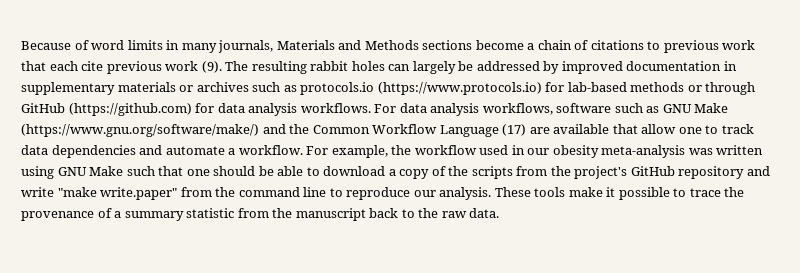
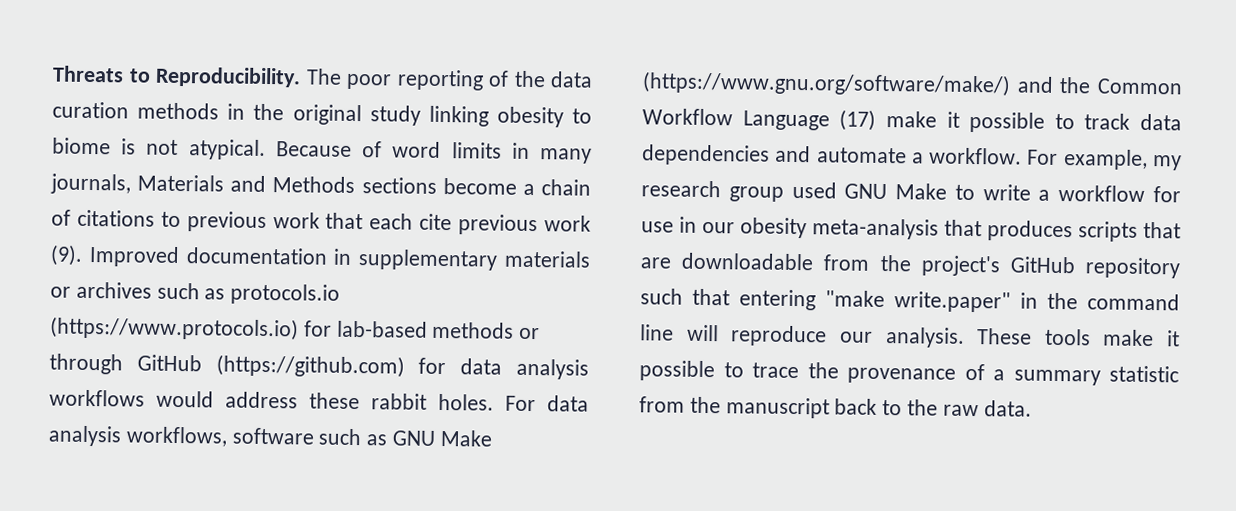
(21, 45) none -> [52,65,593,91] [52,101,592,128] [52,137,266,160] Threats to Reproducibility. The poor reporting of the data curation methods in the original study linking obesity to biome is not atypical.
[225,61,623,74] The resulting rabbit holes can largely be addressed by improved -> [88,245,180,268] Improved
[300,103,371,113] workflows. -> [49,389,494,411] workflows would address these rabbit holes.
[529,124,702,134] are available that allow one -> [885,111,1046,133] make it possible
[391,145,764,158] [21,166,513,179] the workflow used in our obesity meta-analysis was written using GNU Make such that one should be able to download a copy of the scripts -> [1153,155,1182,171] [641,180,1181,203] [641,216,1181,242] [640,252,815,271] my research group used GNU Make to write a workflow for use in our obesity meta-analysis that produces scripts that are downloadable
[746,166,770,176] [21,187,54,197] and write -> [640,288,816,311] such that entering
[180,187,212,197] from -> [1020,292,1038,309] in
[329,188,343,197] to -> [686,324,719,342] will

